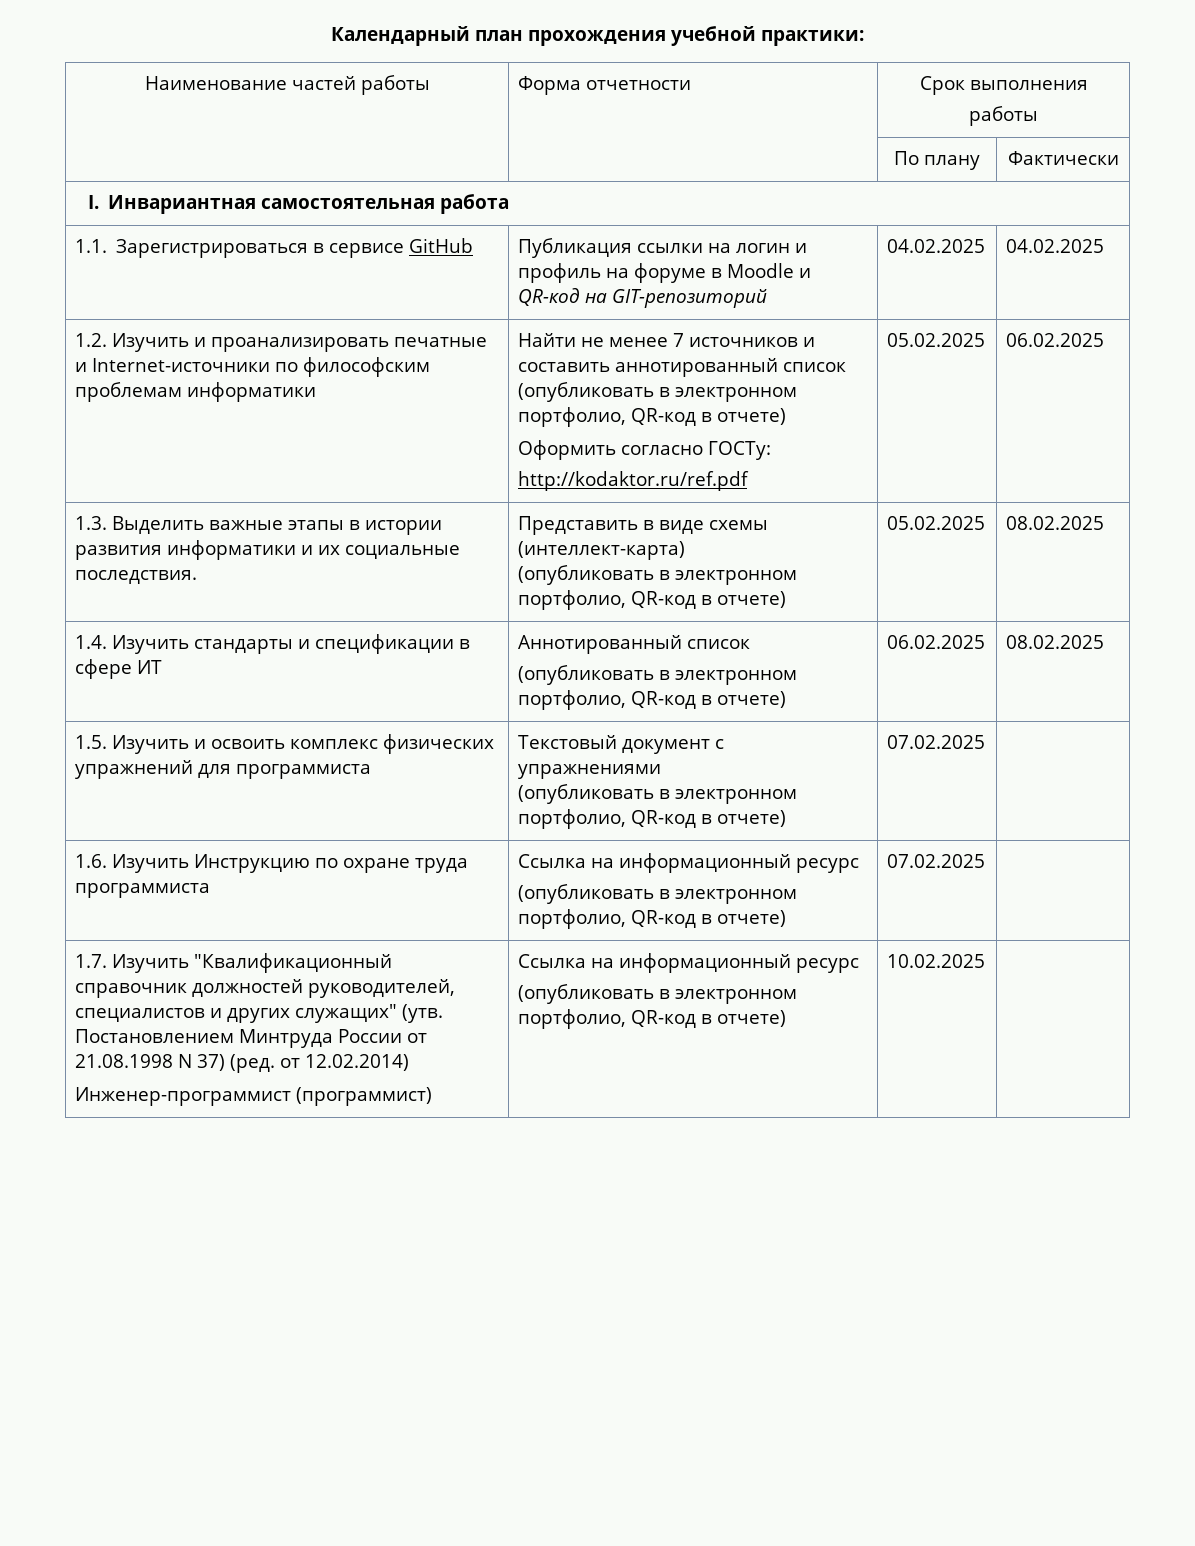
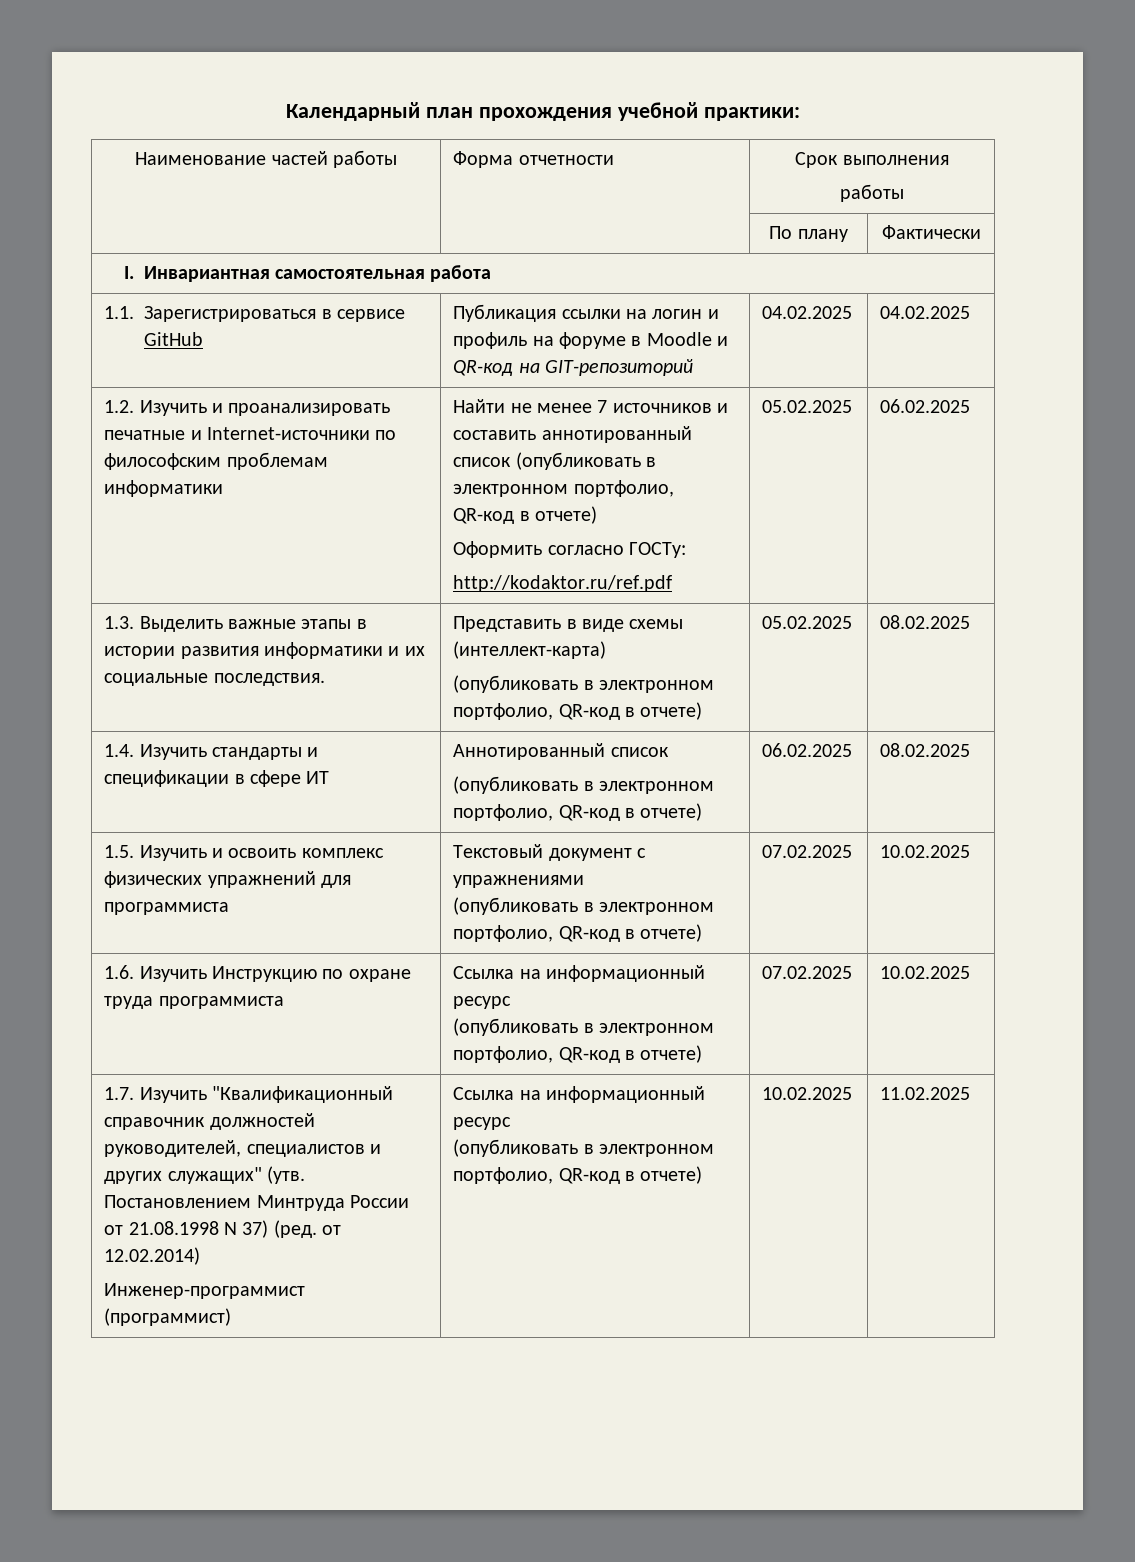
(986, 742) none -> [880,845,971,858] 10.02.2025
(986, 861) none -> [880,966,971,979] 10.02.2025
(986, 961) none -> [880,1087,971,1100] 11.02.2025

